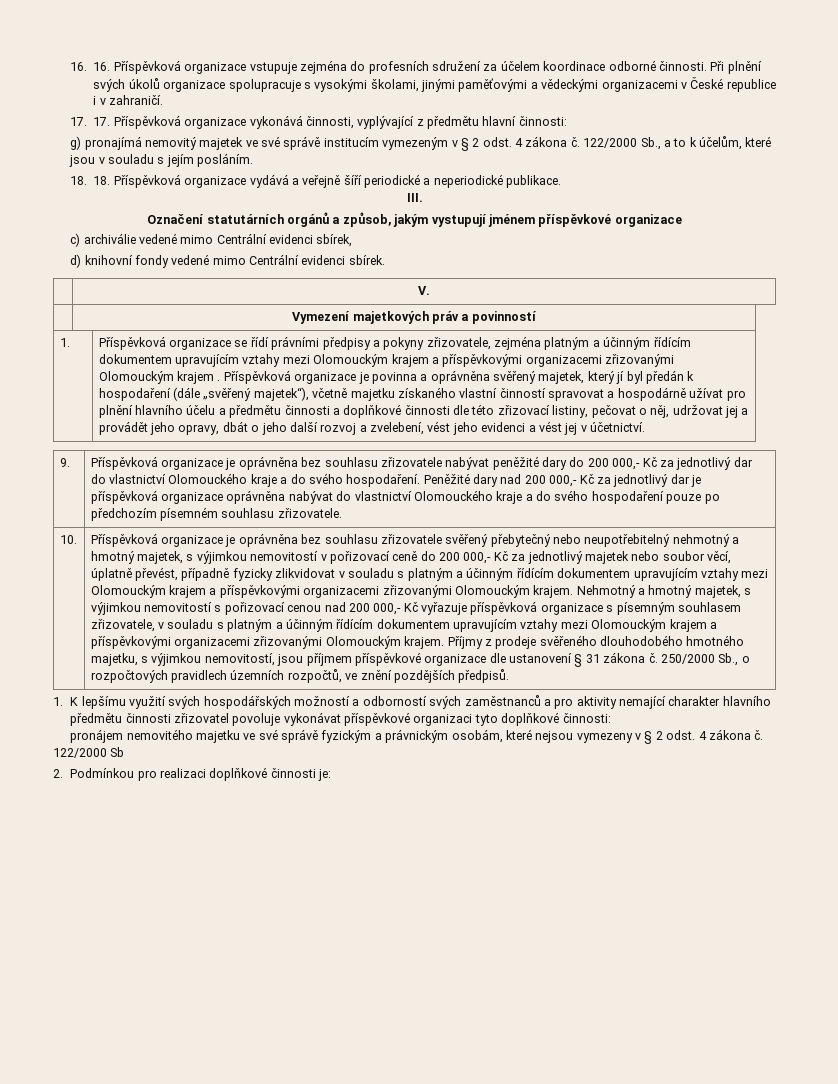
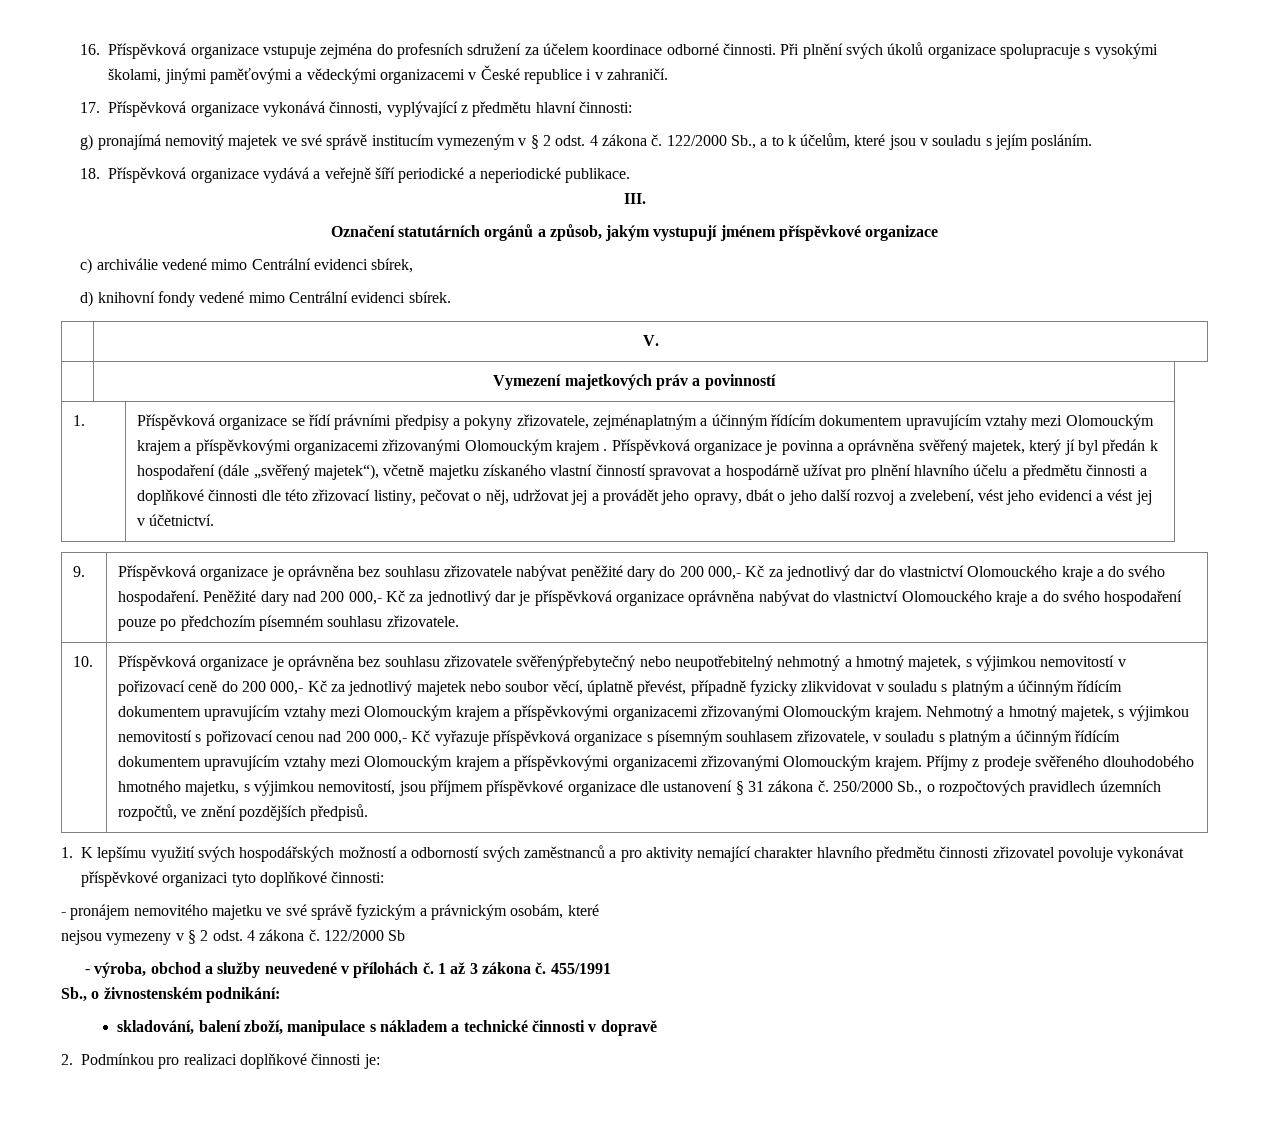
[70,62,111,71] 16. 16. -> [80,44,101,55] 16.
[93,117,111,126] 17. -> (101, 107) none
[93,176,111,185] 18. -> (101, 173) none
[494,336,590,350] zejména platným -> [593,414,698,430] zejménaplatným
[445,534,551,547] svěřený přebytečný -> [516,655,636,671] svěřenýpřebytečný
(611, 718) none -> [61,912,66,916] -
(532, 734) none -> (599, 910) //
(125, 752) none -> [85,962,611,978] [61,987,280,1003] [117,1020,657,1036] // - výroba, obchod a služby neuvedené v přílohách č. 1 až 3 zákona č. 455/1991 // Sb., o živnostenském podnikání: // skladování, balení zboží, manipulace s nákladem a technické činnosti v dopravě

